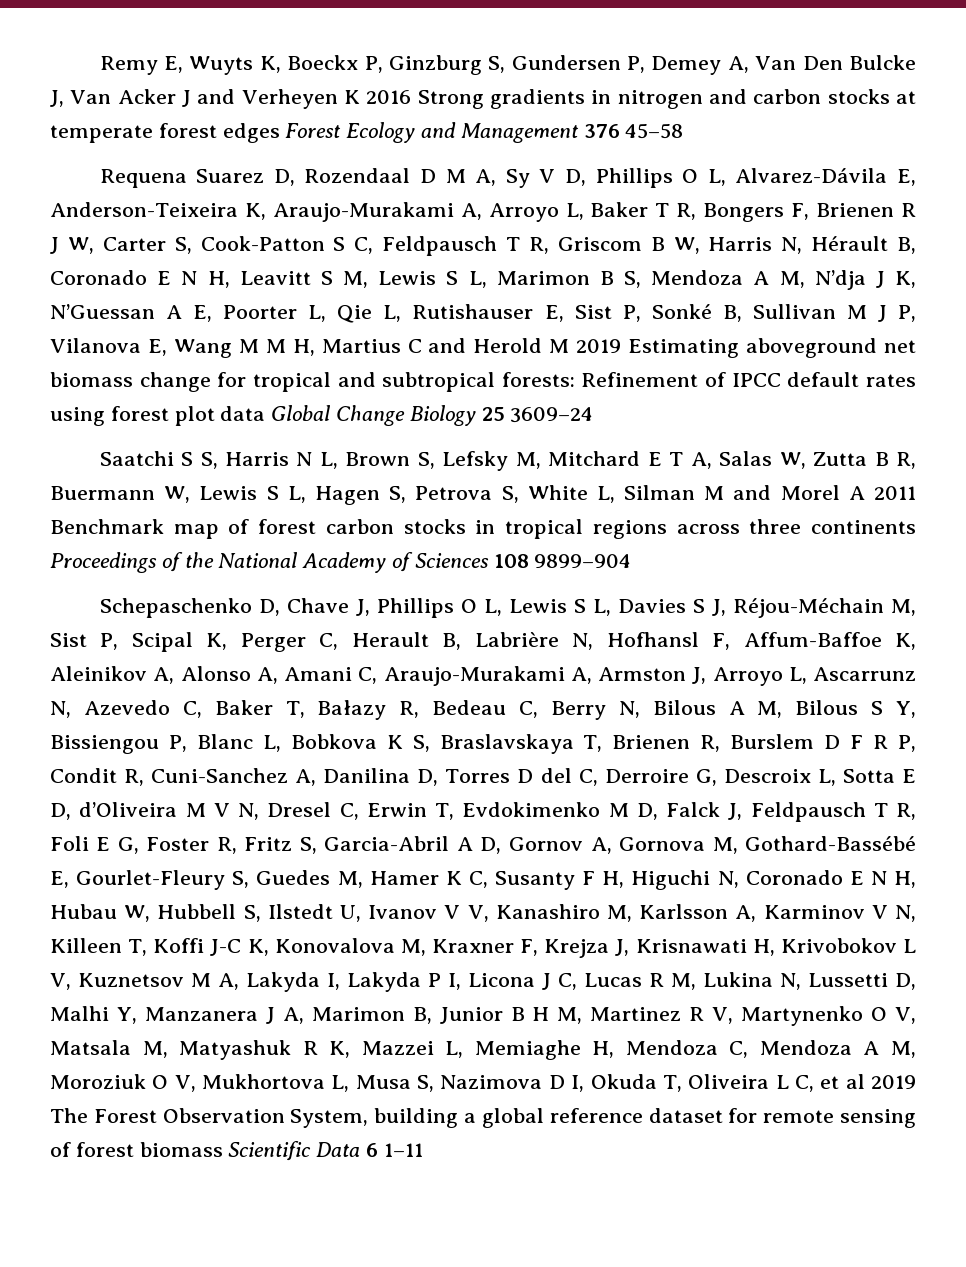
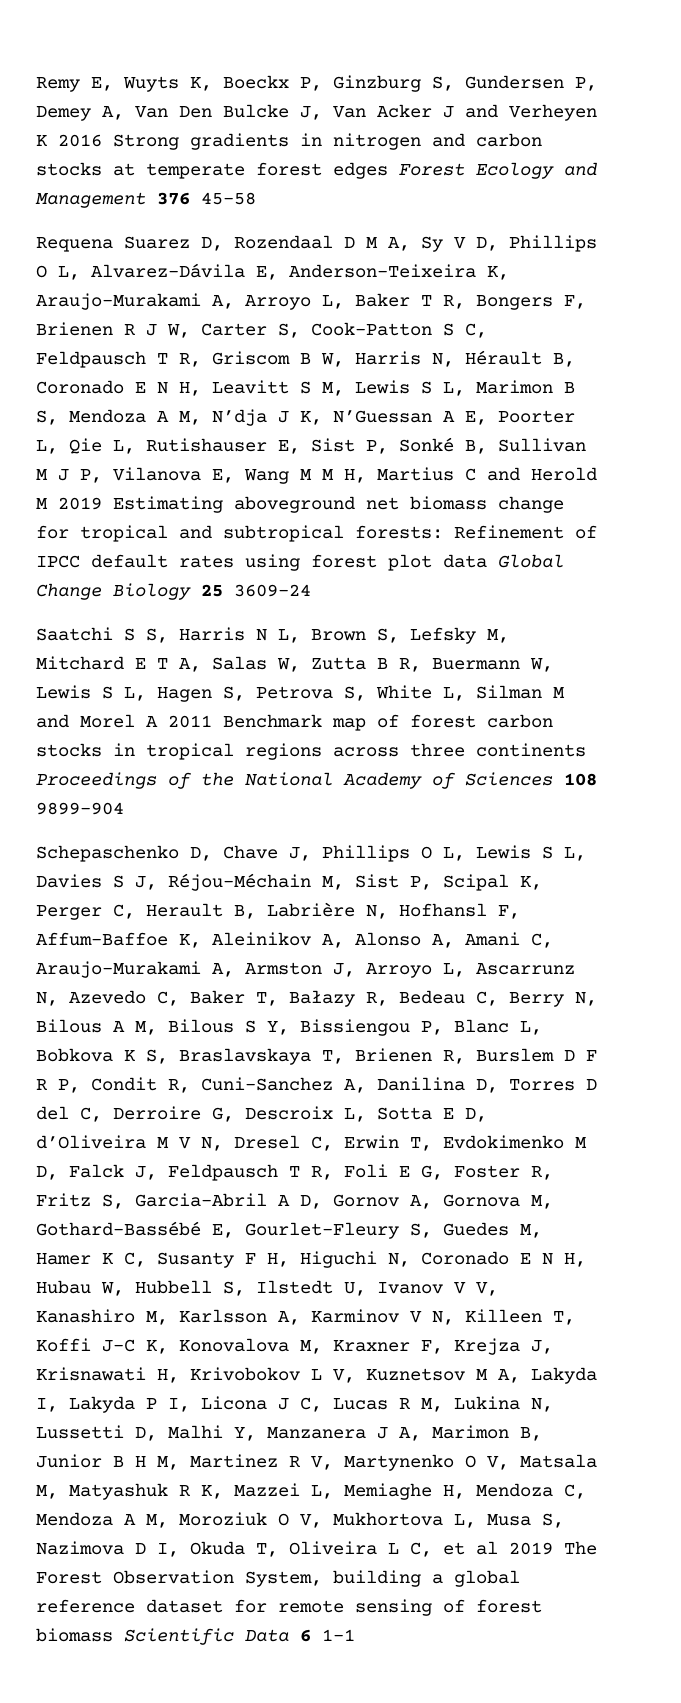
[383,1143,423,1157] 1–11 -> [322,1629,355,1641] 1–1

